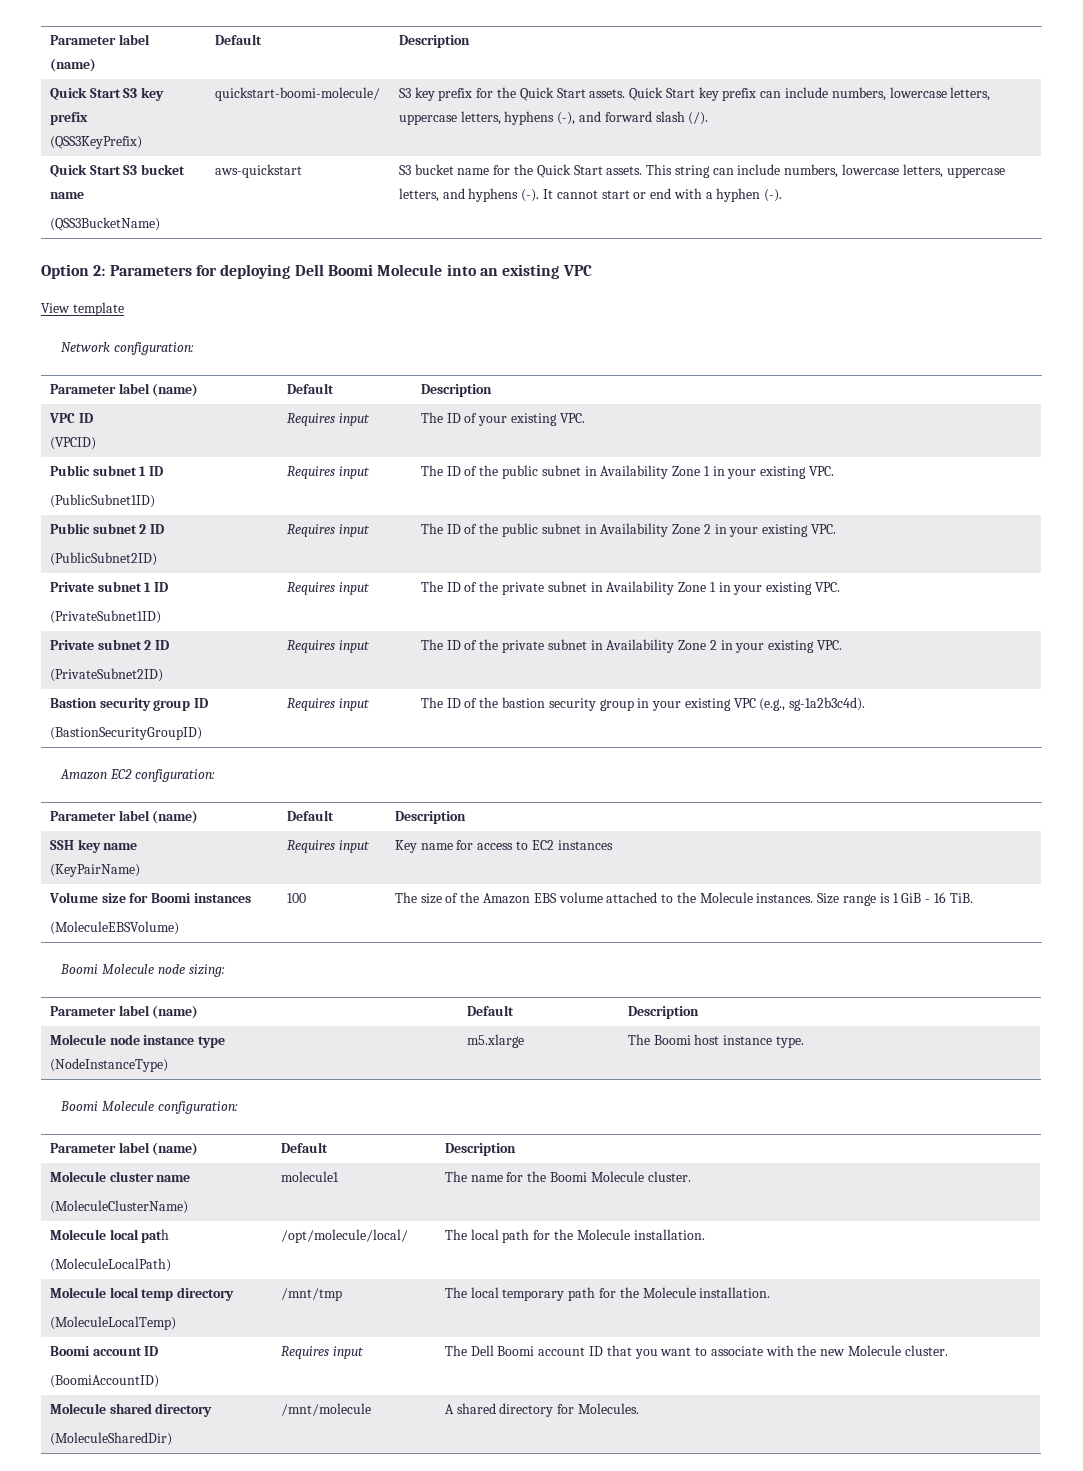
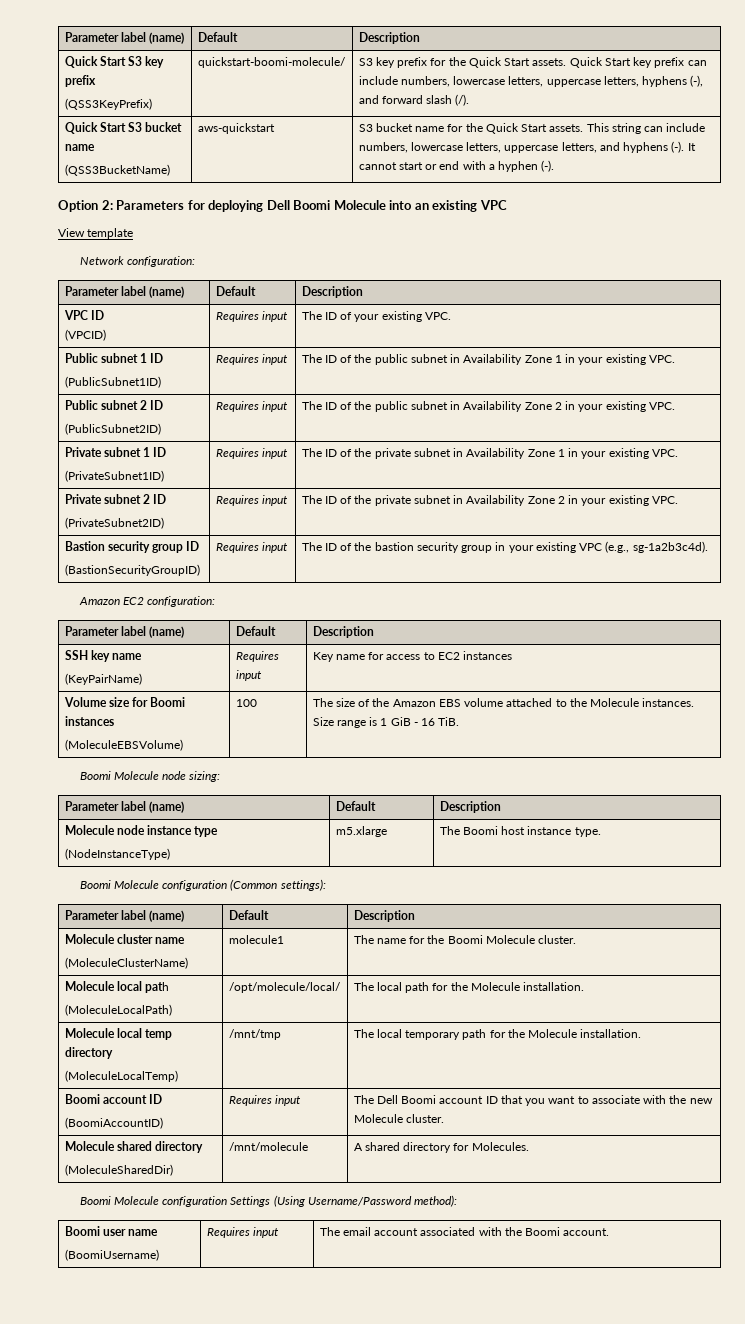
[157,1101,238,1114] configuration: -> [162,879,326,891] configuration (Common settings):
(640, 1408) none -> [79,1195,458,1207] [64,1226,159,1236] [64,1249,159,1261] [206,1227,279,1238] [319,1227,610,1236] // Boomi Molecule configuration Settings (Using Username/Password method): // Boomi user name // (BoomiUsername) | Requires input | The email account associated with the Boomi account.

